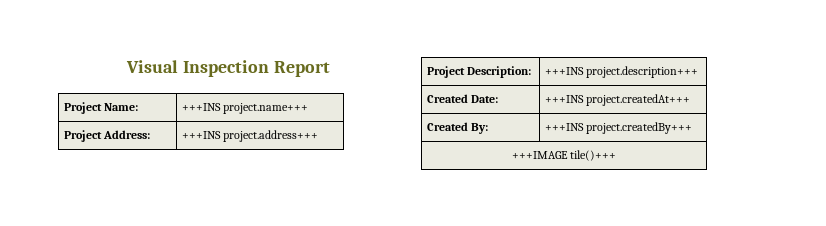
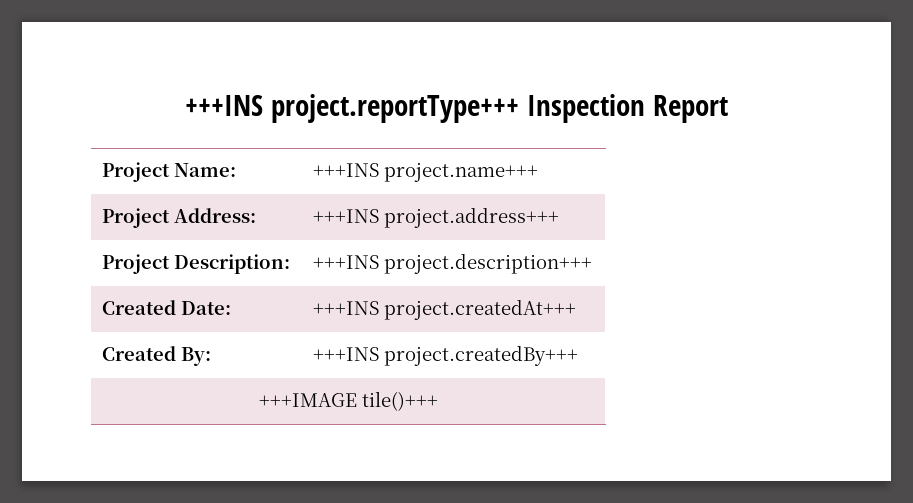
[126,60,179,73] Visual -> [185,94,520,123] +++INS project.reportType+++

